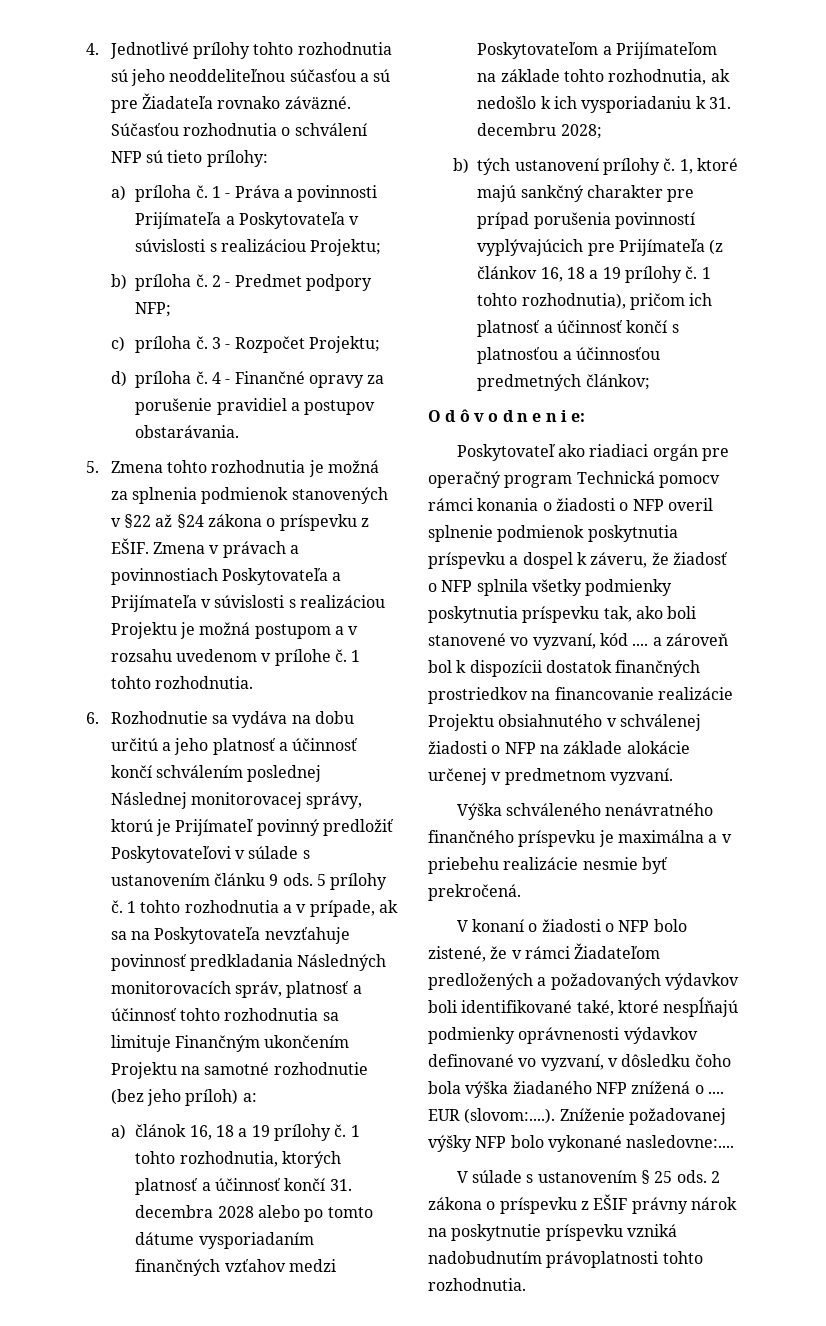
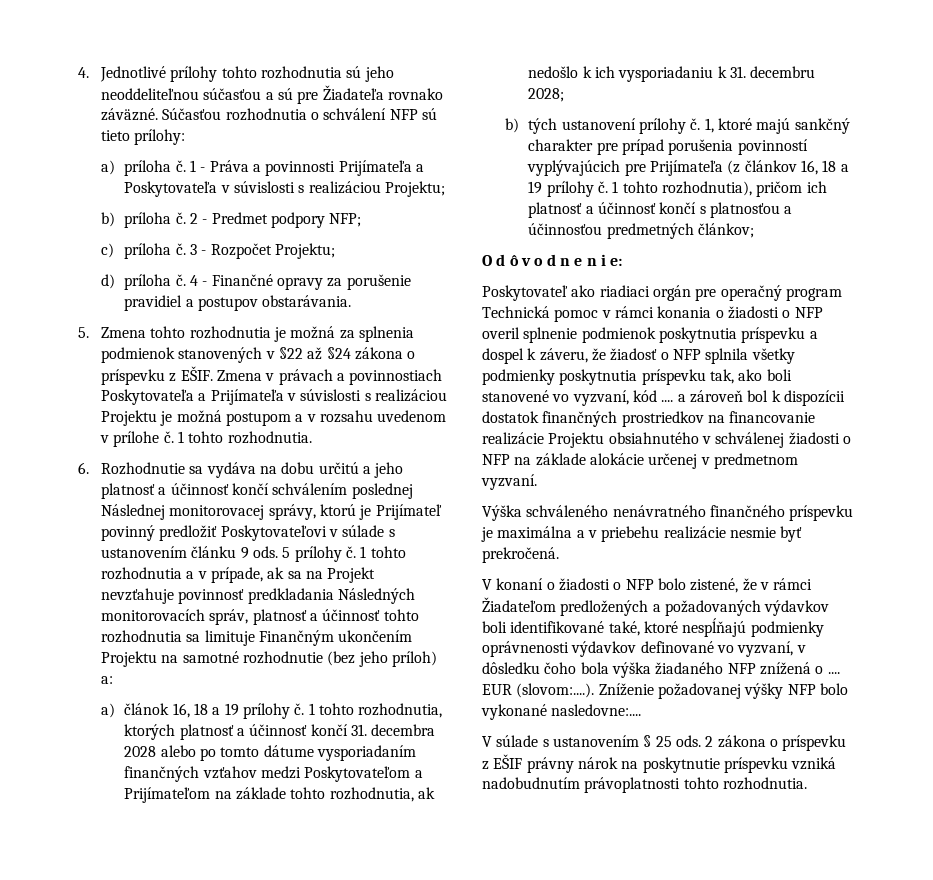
[154,927,261,944] Poskytovateľa -> [327,567,376,583] Projekt
[658,475,720,488] pomocv -> [554,309,611,322] pomoc v

